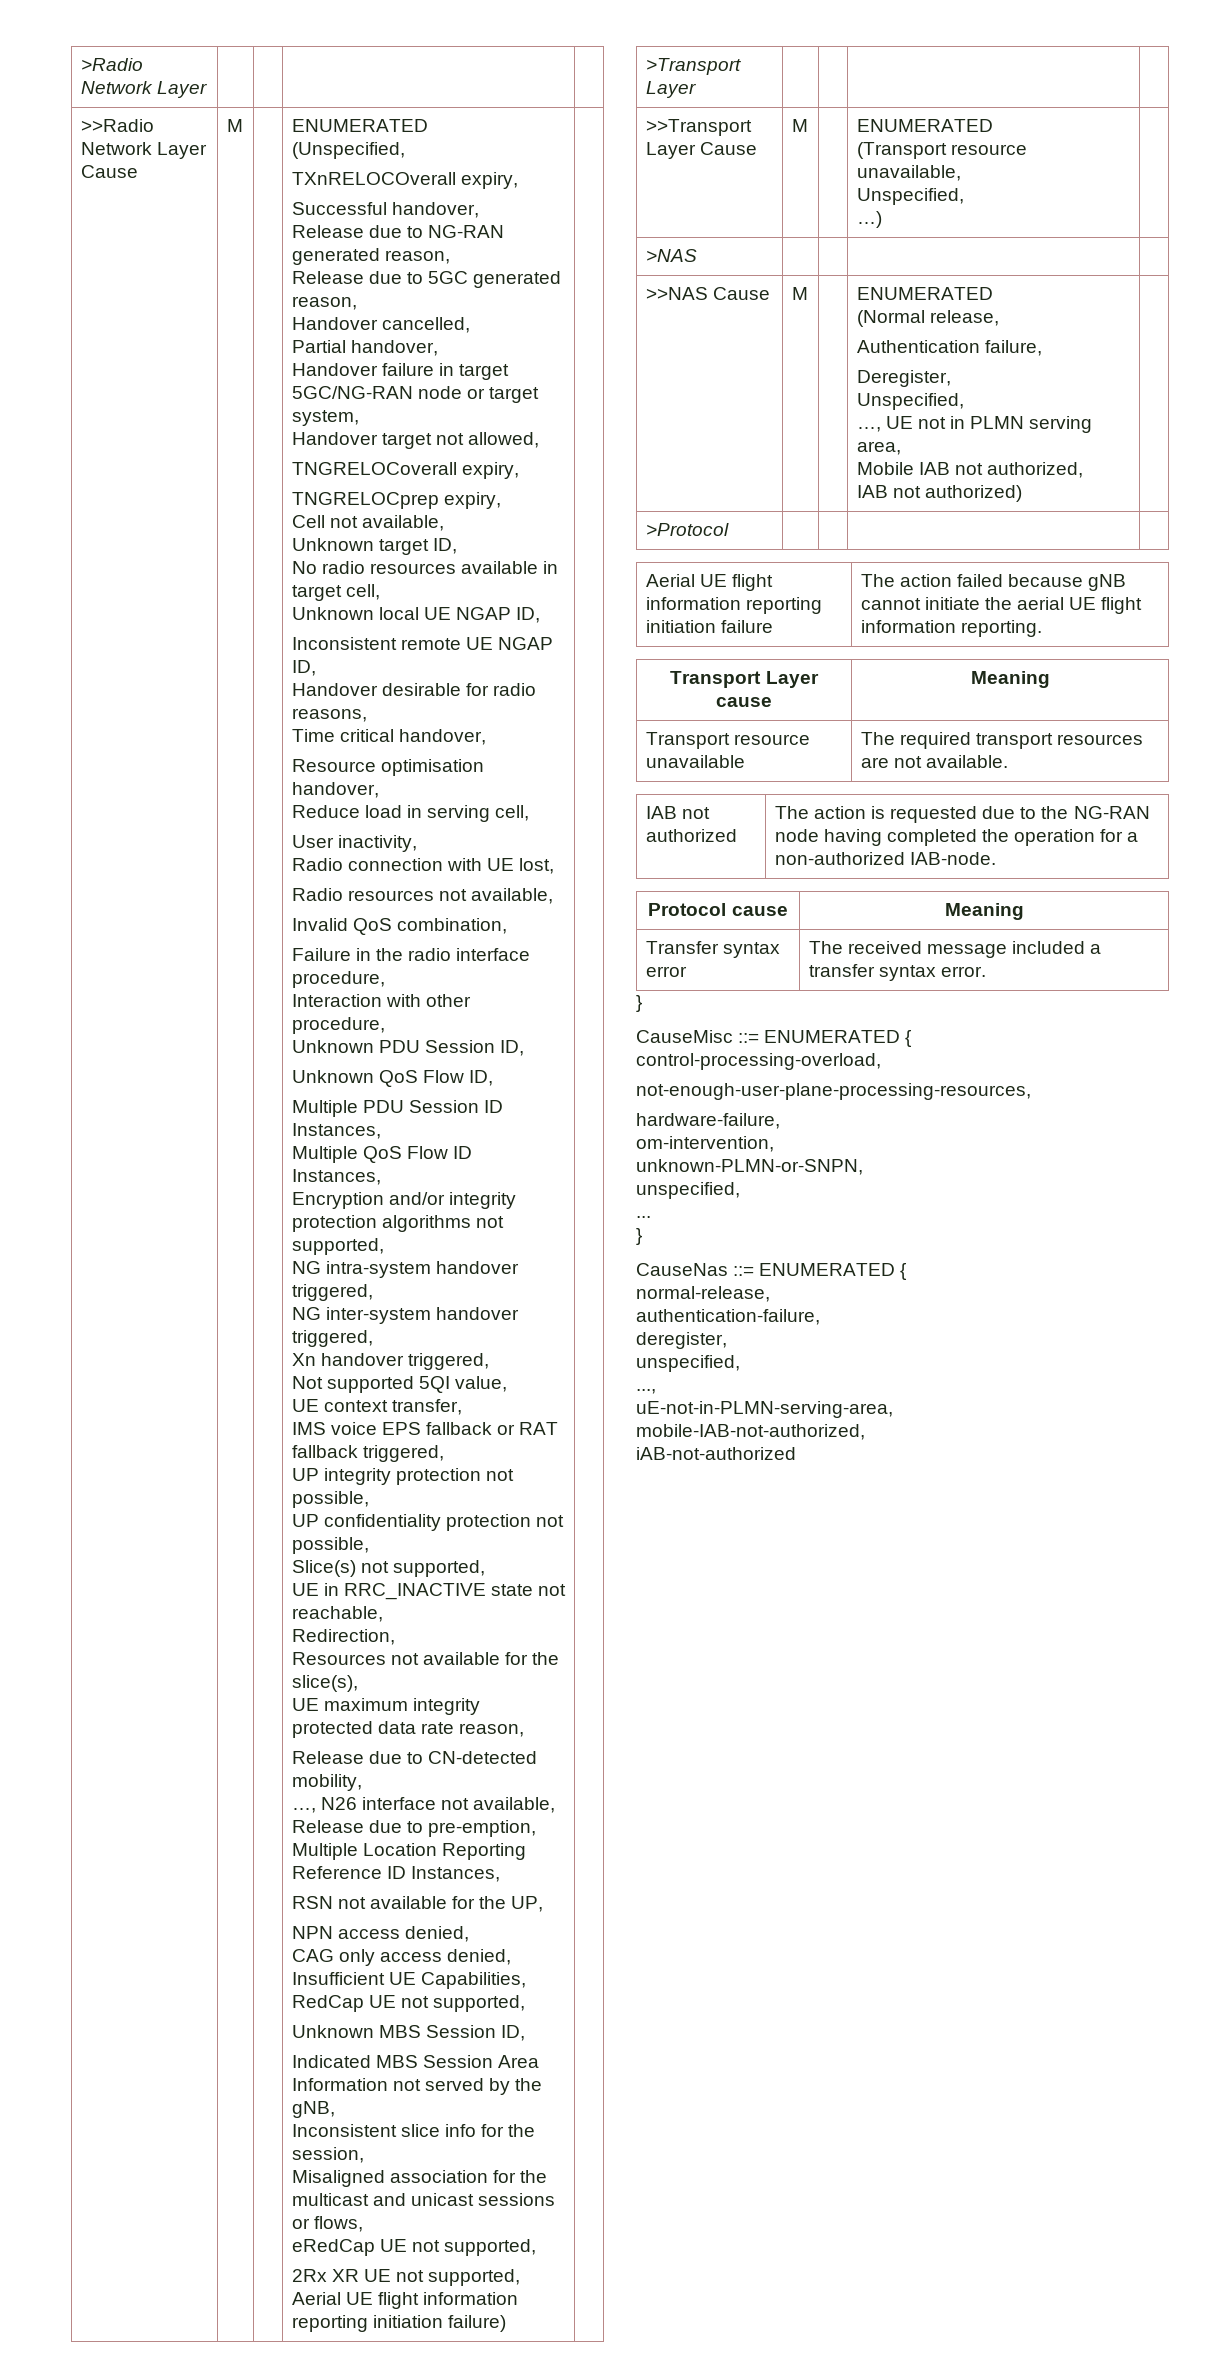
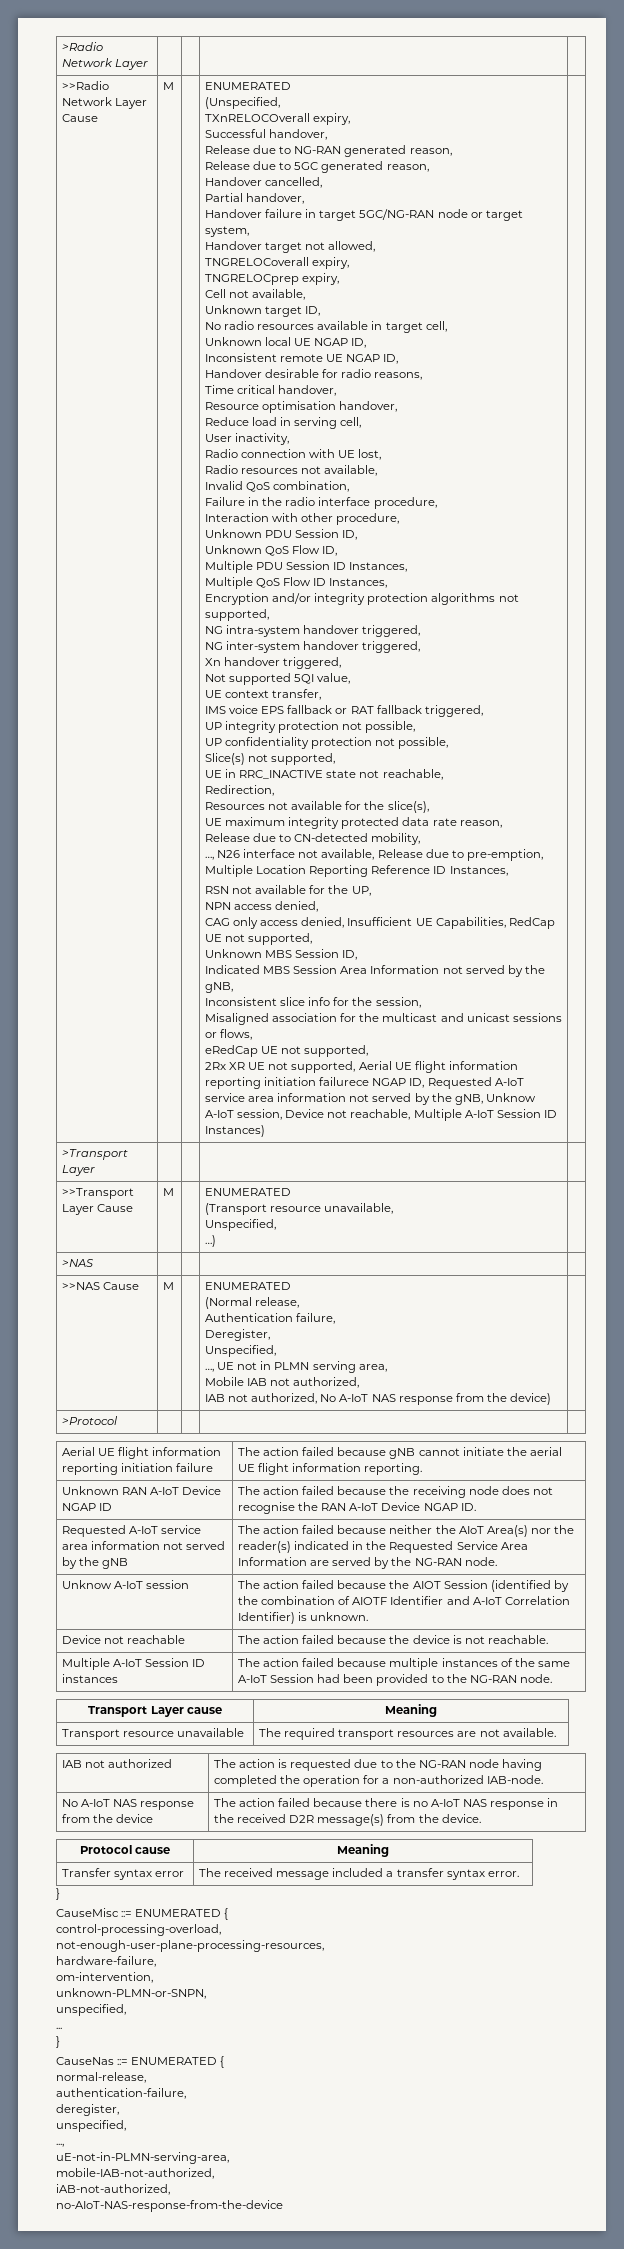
[447,2315,506,2332] failure) -> [319,1077,524,1089] [205,1093,536,1105] [205,1109,557,1121] [205,1125,266,1137] failurece NGAP ID, Requested A-IoT service area information not served by the gNB, Unknow A-IoT session, Device not reachable, Multiple A-IoT Session ID Instances)
[924,485,1022,502] authorized) -> [251,1393,552,1405] authorized, No A-IoT NAS response from the device)
(1042, 628) none -> [62,1486,222,1495] [62,1503,113,1511] [238,1486,553,1498] [238,1502,476,1514] [62,1525,202,1537] [62,1541,226,1550] [62,1557,129,1569] [238,1525,575,1537] [238,1541,528,1553] [238,1557,497,1569] [62,1580,190,1589] [238,1580,569,1592] [238,1596,570,1605] [238,1612,369,1624] [62,1635,186,1644] [238,1635,548,1644] [62,1658,206,1670] [62,1674,119,1683] [238,1658,570,1670] [238,1674,552,1686] // Unknown RAN A-IoT Device NGAP ID | The action failed because the receiving node does not recognise the RAN A-IoT Device NGAP ID. // Requested A-IoT service area information not served by the gNB | The action failed because neither the AIoT Area(s) nor the reader(s) indicated in the Requested Service Area Information are served by the NG-RAN node. // Unknow A-IoT session | The action failed because the AIOT Session (identified by the combination of AIOTF Identifier and A-IoT Correlation Identifier) is unknown. // Device not reachable | The action failed because the device is not reachable. // Multiple A-IoT Session ID instances | The action failed because multiple instances of the same A-IoT Session had been provided to the NG-RAN node.
(996, 858) none -> [62,1799,195,1810] [62,1814,154,1823] [214,1798,559,1810] [214,1814,481,1826] // No A-IoT NAS response from the device | The action failed because there is no A-IoT NAS response in the received D2R message(s) from the device.
[636,1447,796,1460] iAB-not-authorized -> [56,2184,170,2195] [56,2200,283,2212] iAB-not-authorized, // no-AIoT-NAS-response-from-the-device

